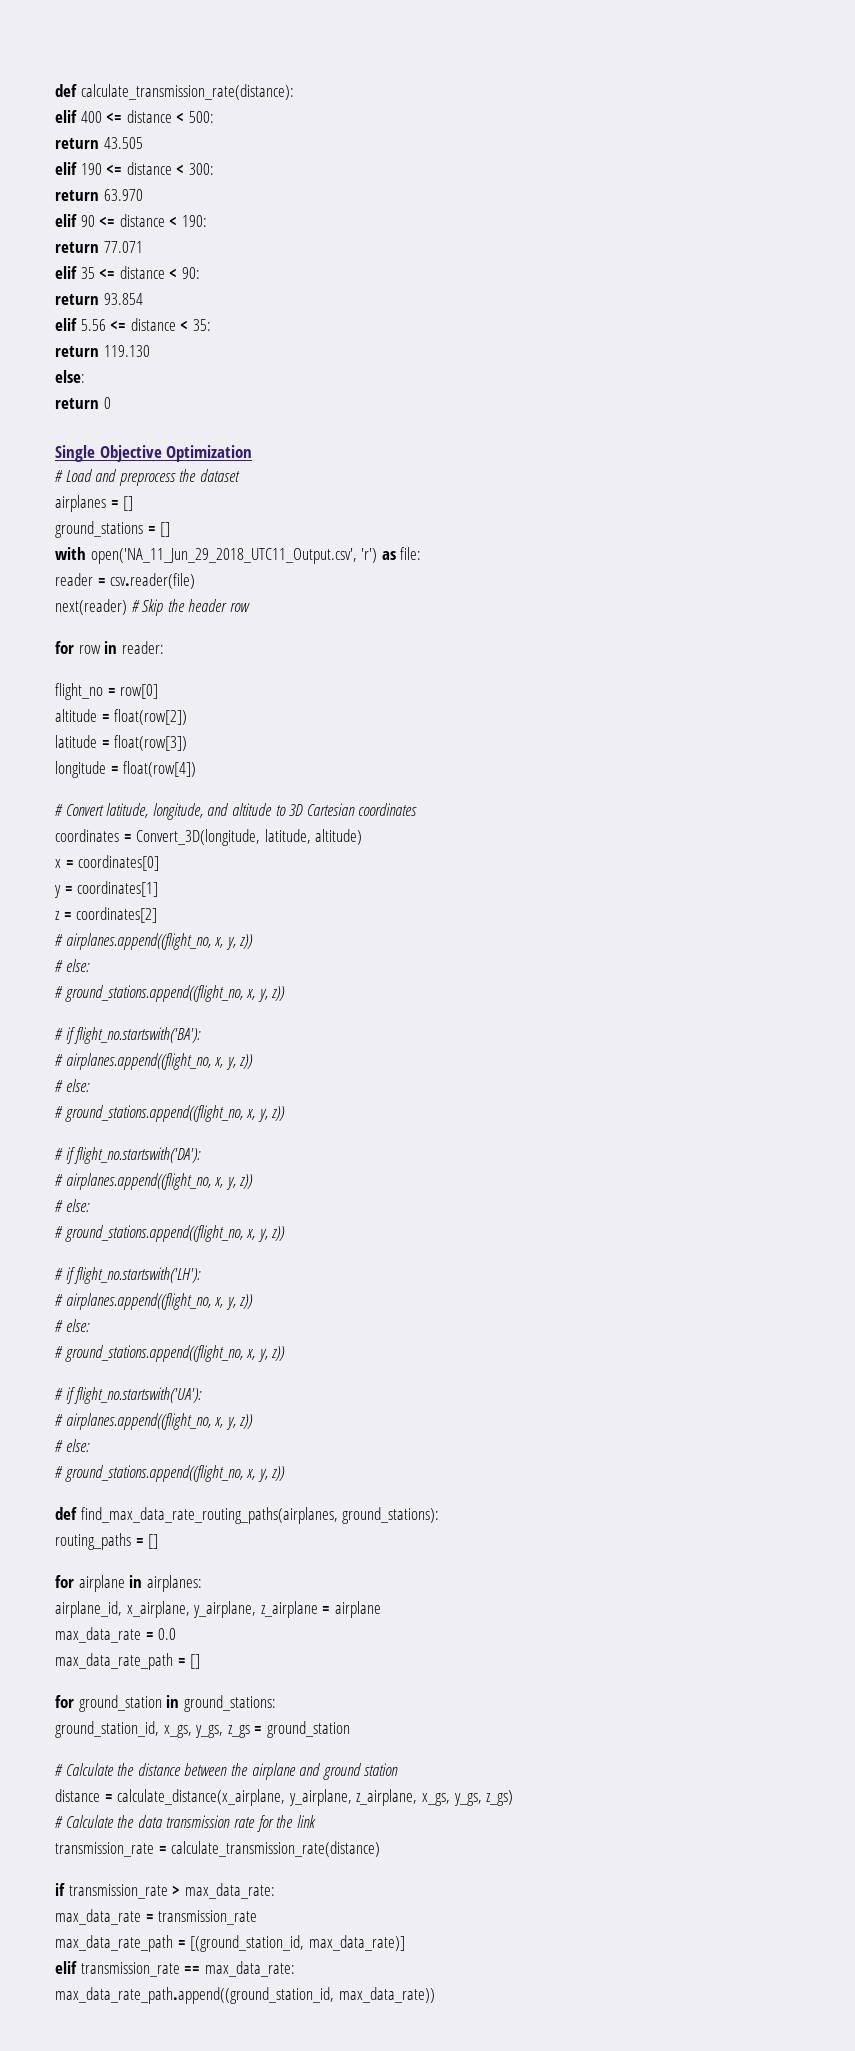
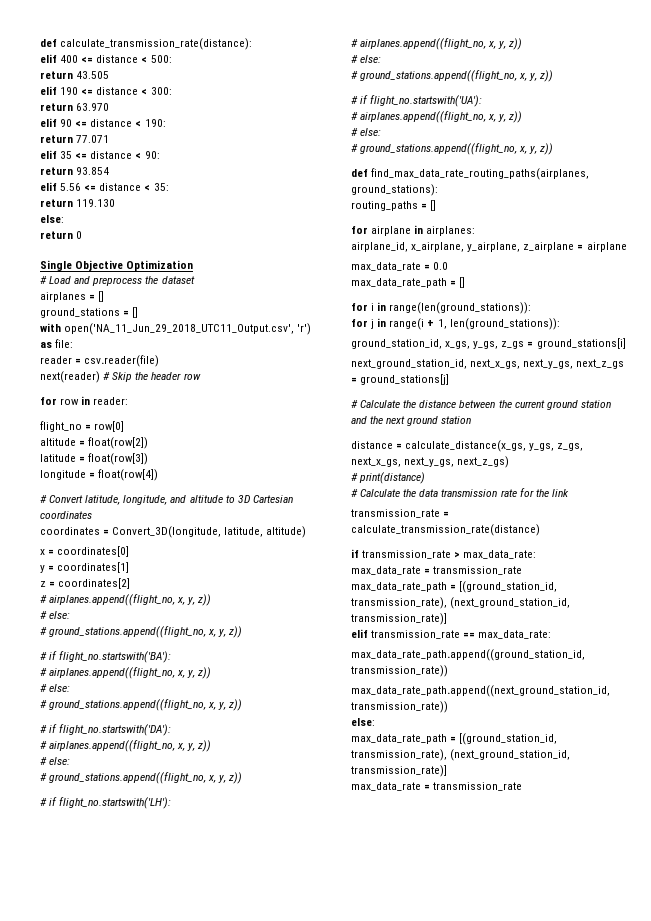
[78,1695,276,1712] ground_station in ground_stations: -> [371,302,532,314] [351,318,560,330] i in range(len(ground_stations)): // for j in range(i + 1, len(ground_stations)):
[266,1721,350,1738] ground_station -> [536,338,626,349] [351,359,625,369] [351,374,450,385] ground_stations[i] // next_ground_station_id, next_x_gs, next_y_gs, next_z_gs = ground_stations[j]
[251,1763,399,1780] [55,1789,514,1806] airplane and ground station // distance = calculate_distance(x_airplane, y_airplane, z_airplane, x_gs, y_gs, z_gs) -> [514,400,611,410] [351,416,472,426] [351,440,584,452] [351,456,510,468] [351,472,426,484] current ground station and the next ground station // distance = calculate_distance(x_gs, y_gs, z_gs, next_x_gs, next_y_gs, next_z_gs) // # print(distance)
[308,1935,405,1951] max_data_rate)] -> [351,597,571,609] [351,613,447,625] transmission_rate), (next_ground_station_id, transmission_rate)]
[338,1987,435,2003] max_data_rate)) -> [351,665,448,677] [351,685,610,697] [351,701,448,713] [351,718,375,726] [351,733,558,745] [351,749,571,761] [351,765,447,777] [351,782,523,791] transmission_rate)) // max_data_rate_path.append((next_ground_station_id, transmission_rate)) // else: // max_data_rate_path = [(ground_station_id, transmission_rate), (next_ground_station_id, transmission_rate)] // max_data_rate = transmission_rate

